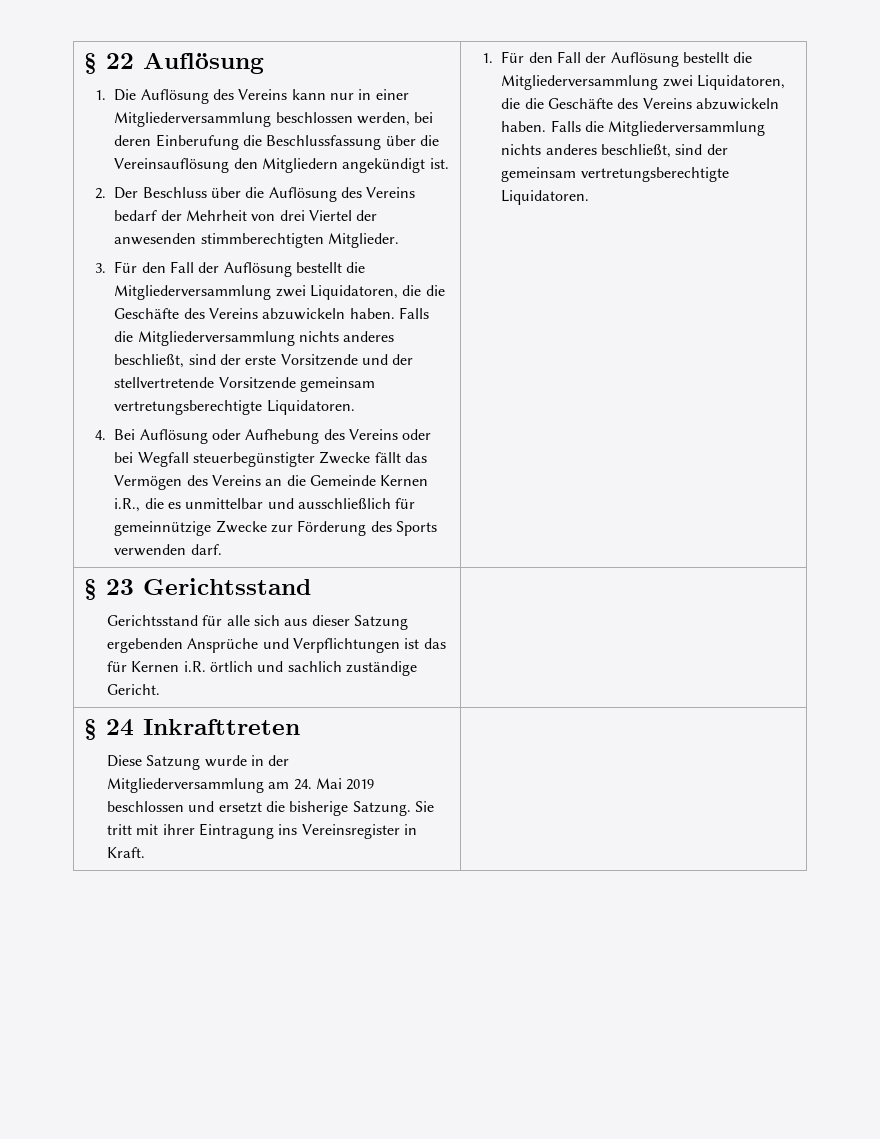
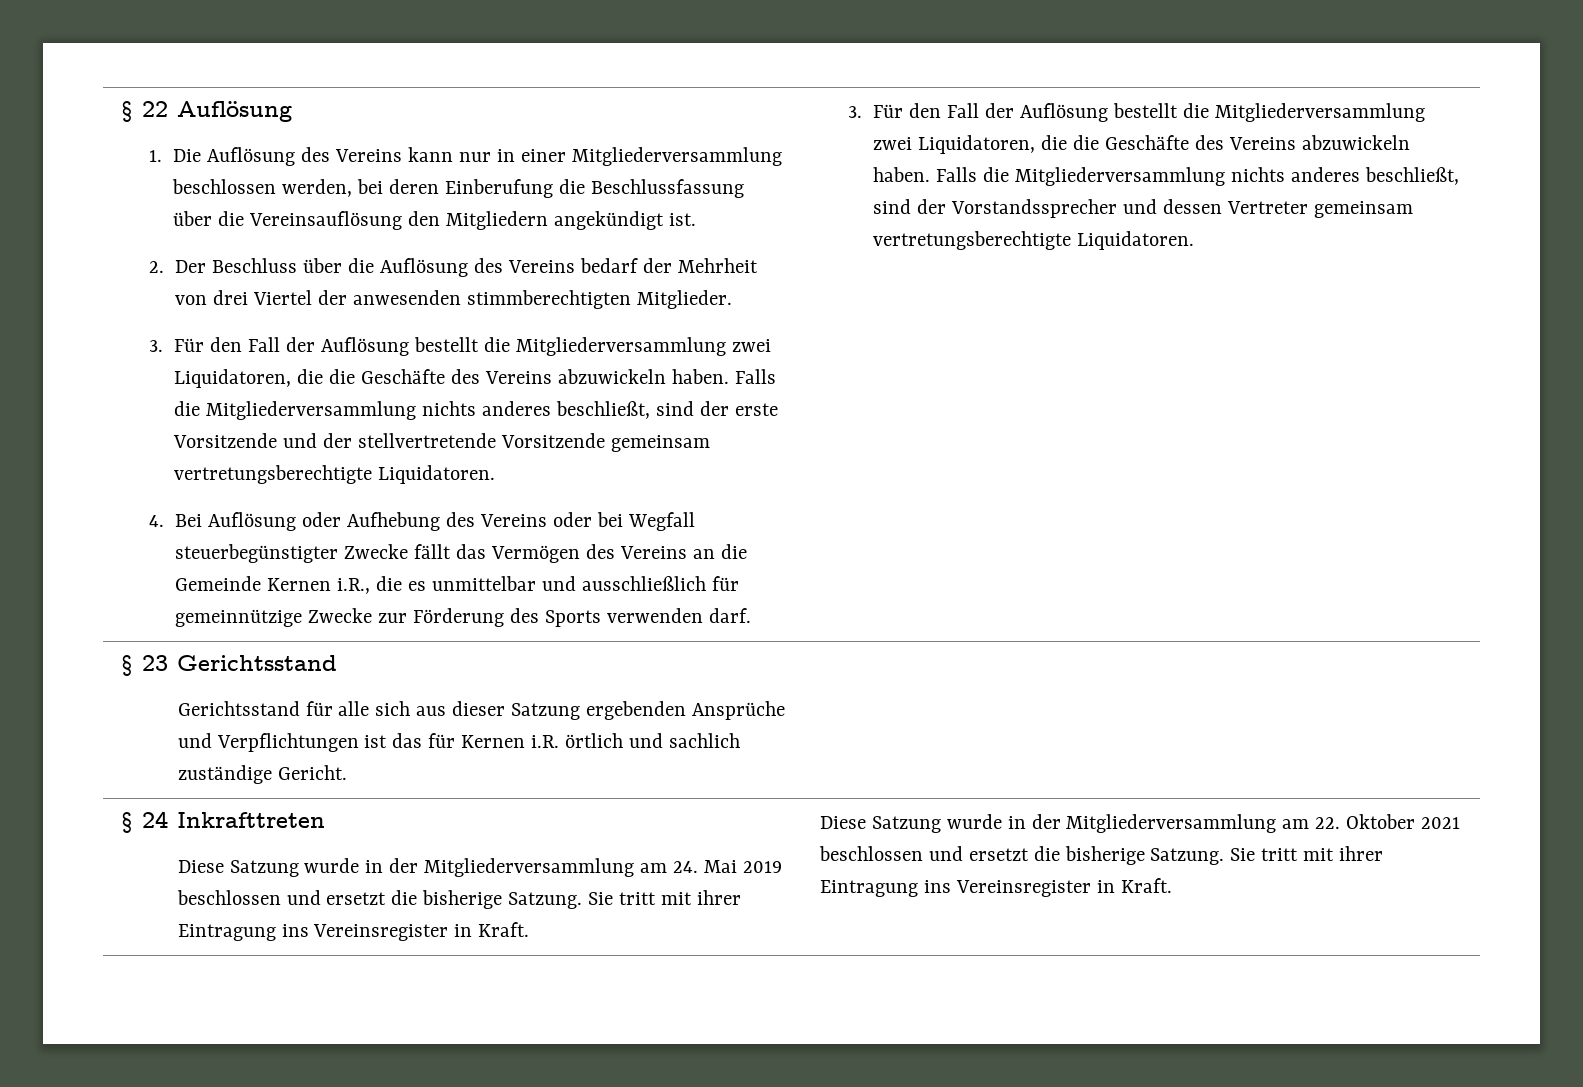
[482,53,494,63] 1. -> [848,106,863,118] 3.
(728, 149) none -> [951,199,1308,218] Vorstandssprecher und dessen Vertreter
(145, 852) none -> [819,814,1461,833] [818,846,1384,865] [819,878,1172,897] Diese Satzung wurde in der Mitgliederversammlung am 22. Oktober 2021 beschlossen und ersetzt die bisherige Satzung. Sie tritt mit ihrer Eintragung ins Vereinsregister in Kraft.

